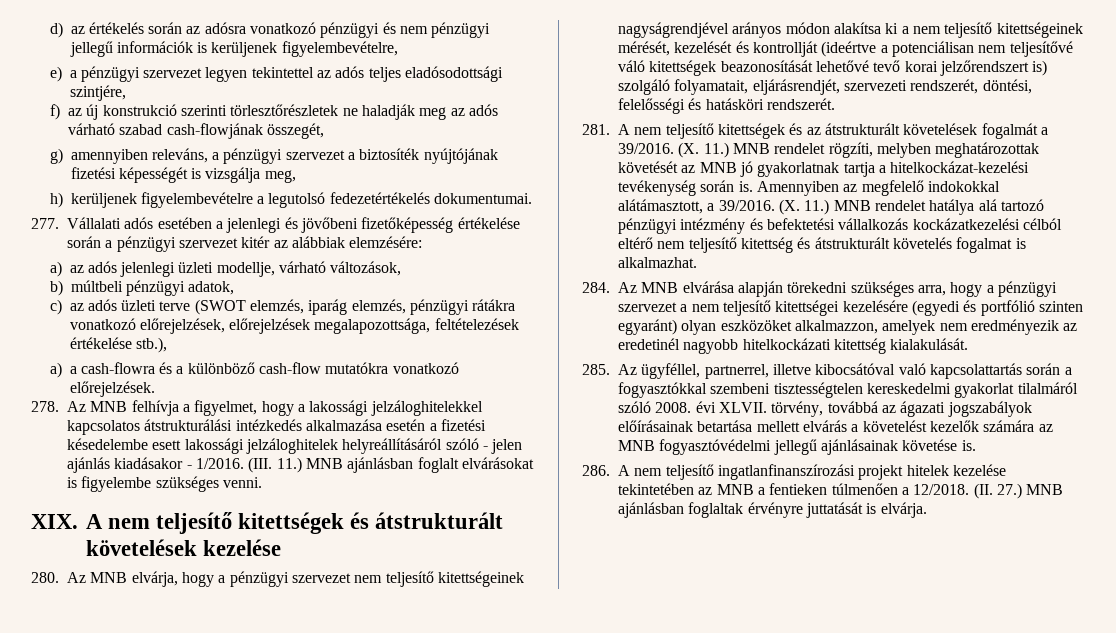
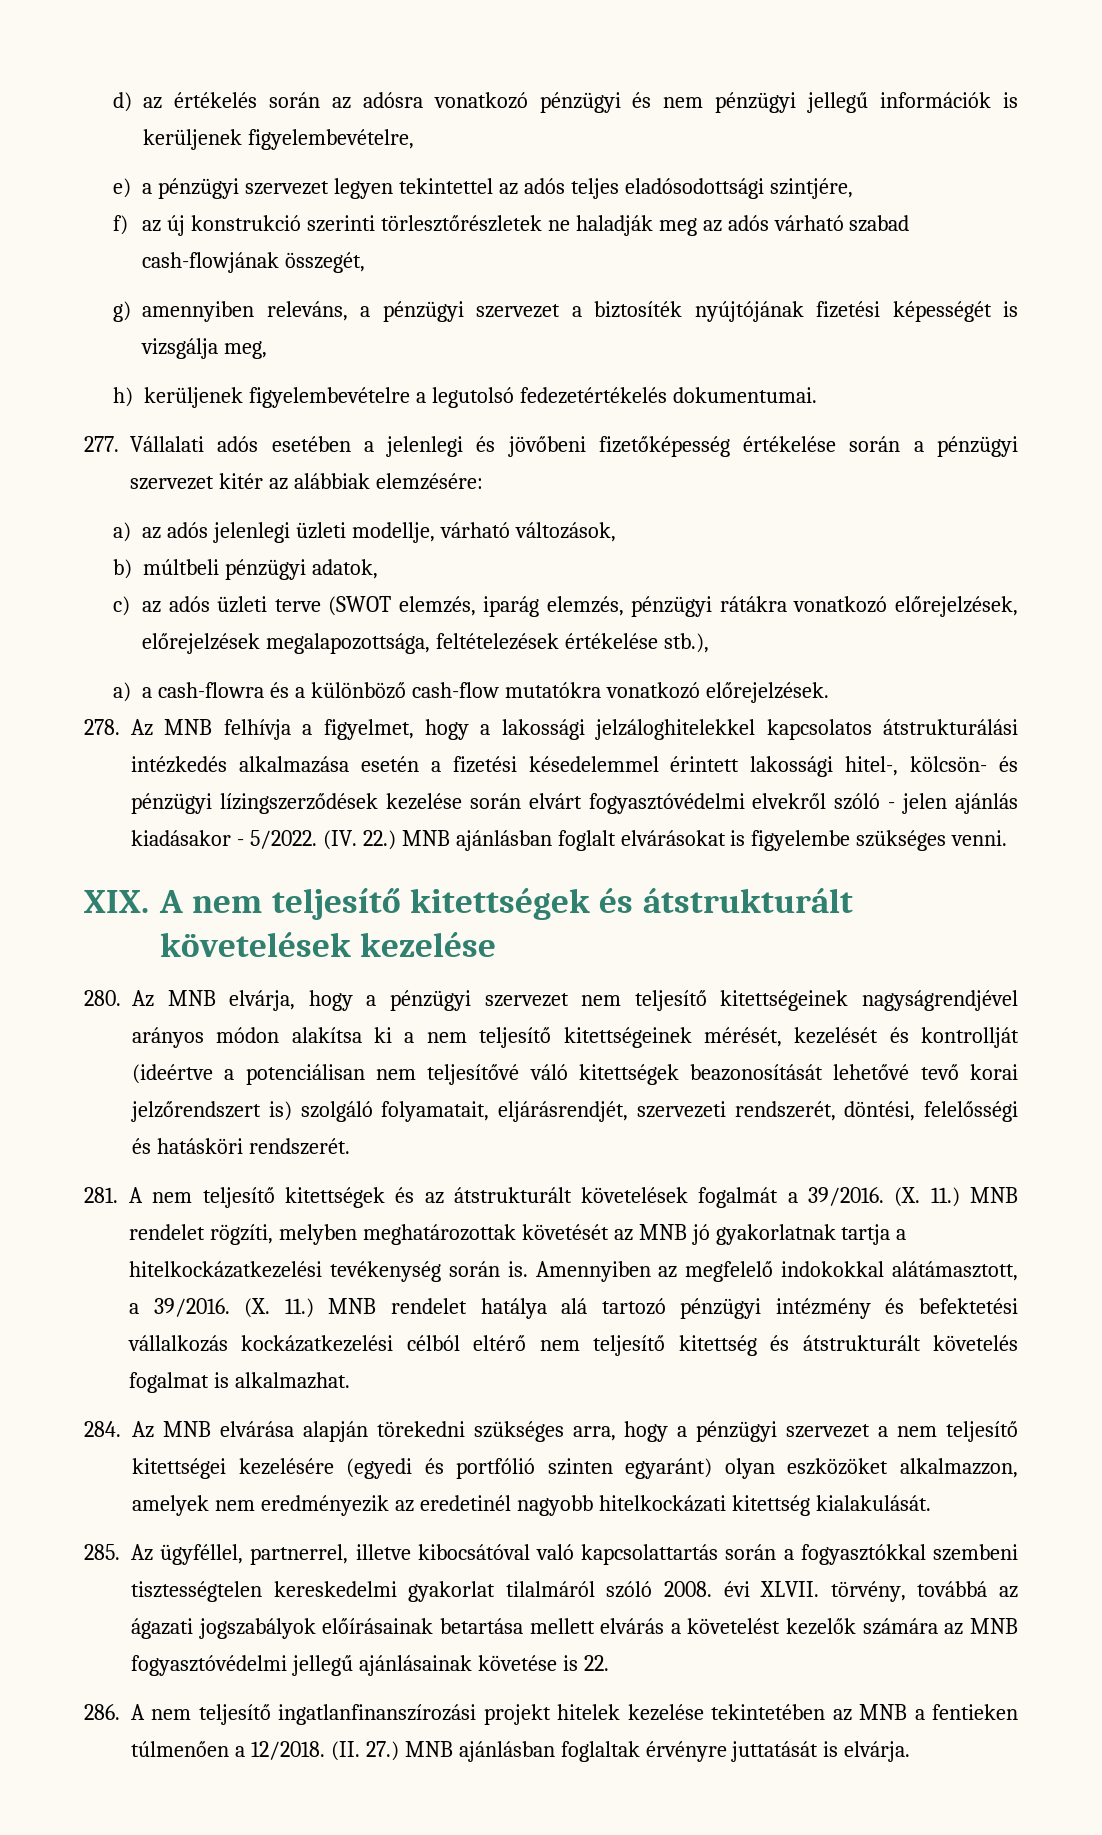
[67,438,443,454] késedelembe esett lakossági jelzáloghitelek helyreállításáról -> [528,756,1018,777] [131,793,827,814] késedelemmel érintett lakossági hitel-, kölcsön- és pénzügyi lízingszerződések kezelése során elvárt fogyasztóvédelmi elvekről
[195,457,302,473] 1/2016. (III. 11.) -> [249,830,396,850] 5/2022. (IV. 22.)
[890,161,1030,173] hitelkockázat-kezelési -> [129,1261,322,1278] hitelkockázatkezelési
[961,440,976,451] is. -> [562,1655,609,1671] is 22.

